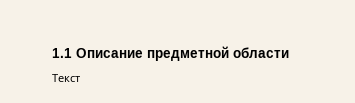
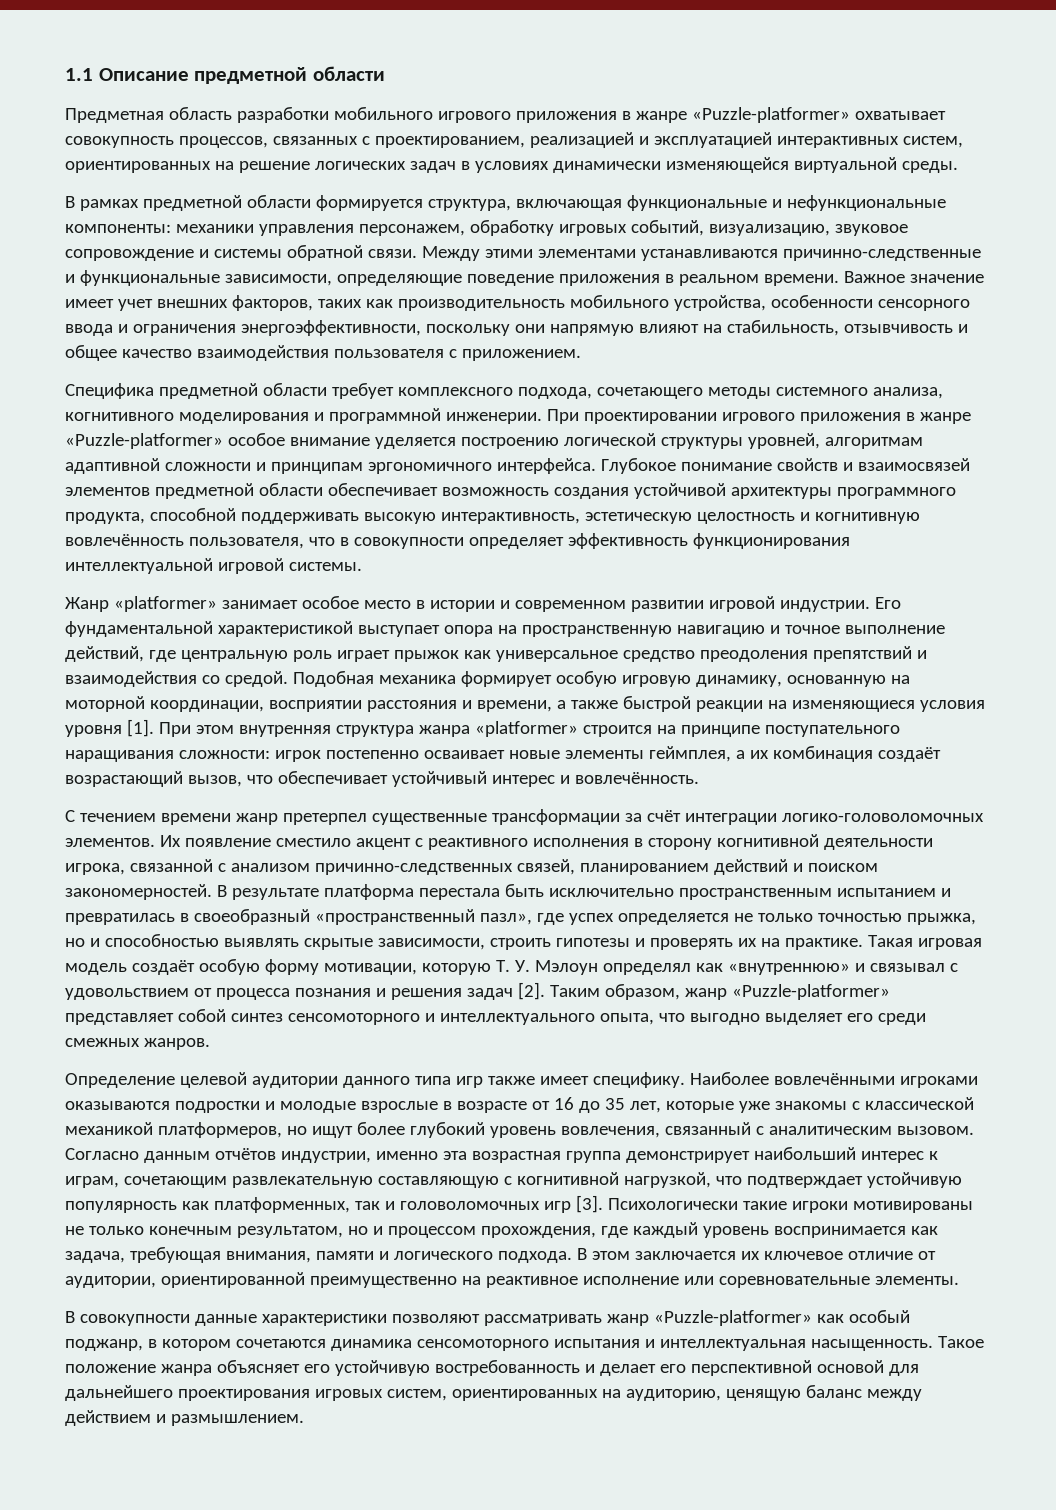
[52,74,80,82] Текст -> [65,107,946,123] [65,132,963,148] [65,157,958,173] [65,195,946,211] [65,220,908,236] [65,245,981,261] [65,270,984,286] [65,295,970,311] [65,320,968,336] [65,345,581,361] [65,383,943,399] [65,408,971,424] [65,433,923,449] [65,458,970,474] [65,483,956,499] [65,508,920,524] [65,533,850,549] [65,558,362,574] [65,596,901,612] [65,621,945,637] [65,646,927,662] [65,671,910,687] [65,696,985,712] [65,719,900,737] [65,746,941,762] [65,771,699,787] [65,809,984,825] [65,834,933,850] [65,859,878,875] [65,884,951,900] [65,909,976,925] [65,934,982,950] [65,959,958,975] [65,982,890,1000] [65,1009,926,1025] [65,1038,210,1050] [65,1072,978,1088] [65,1097,974,1113] [65,1122,974,1138] [65,1147,938,1163] [65,1172,962,1188] [65,1195,973,1213] [65,1222,938,1238] [65,1247,936,1263] [65,1272,959,1288] [65,1310,910,1326] [65,1336,984,1351] [65,1360,919,1376] [65,1385,922,1401] [65,1410,304,1426] Предметная область разработки мобильного игрового приложения в жанре «Puzzle-platformer» охватывает совокупность процессов, связанных с проектированием, реализацией и эксплуатацией интерактивных систем, ориентированных на решение логических задач в условиях динамически изменяющейся виртуальной среды. // В рамках предметной области формируется структура, включающая функциональные и нефункциональные компоненты: механики управления персонажем, обработку игровых событий, визуализацию, звуковое сопровождение и системы обратной связи. Между этими элементами устанавливаются причинно-следственные и функциональные зависимости, определяющие поведение приложения в реальном времени. Важное значение имеет учет внешних факторов, таких как производительность мобильного устройства, особенности сенсорного ввода и ограничения энергоэффективности, поскольку они напрямую влияют на стабильность, отзывчивость и общее качество взаимодействия пользователя с приложением. // Специфика предметной области требует комплексного подхода, сочетающего методы системного анализа, когнитивного моделирования и программной инженерии. При проектировании игрового приложения в жанре «Puzzle-platformer» особое внимание уделяется построению логической структуры уровней, алгоритмам адаптивной сложности и принципам эргономичного интерфейса. Глубокое понимание свойств и взаимосвязей элементов предметной области обеспечивает возможность создания устойчивой архитектуры программного продукта, способной поддерживать высокую интерактивность, эстетическую целостность и когнитивную вовлечённость пользователя, что в совокупности определяет эффективность функционирования интеллектуальной игровой системы. // Жанр «platformer» занимает особое место в истории и современном развитии игровой индустрии. Его фундаментальной характеристикой выступает опора на пространственную навигацию и точное выполнение действий, где центральную роль играет прыжок как универсальное средство преодоления препятствий и взаимодействия со средой. Подобная механика формирует особую игровую динамику, основанную на моторной координации, восприятии расстояния и времени, а также быстрой реакции на изменяющиеся условия уровня [1]. При этом внутренняя структура жанра «platformer» строится на принципе поступательного наращивания сложности: игрок постепенно осваивает новые элементы геймплея, а их комбинация создаёт возрастающий вызов, что обеспечивает устойчивый интерес и вовлечённость. // С течением времени жанр претерпел существенные трансформации за счёт интеграции логико-головоломочных элементов. Их появление сместило акцент с реактивного исполнения в сторону когнитивной деятельности игрока, связанной с анализом причинно-следственных связей, планированием действий и поиском закономерностей. В результате платформа перестала быть исключительно пространственным испытанием и превратилась в своеобразный «пространственный пазл», где успех определяется не только точностью прыжка, но и способностью выявлять скрытые зависимости, строить гипотезы и проверять их на практике. Такая игровая модель создаёт особую форму мотивации, которую Т. У. Мэлоун определял как «внутреннюю» и связывал с удовольствием от процесса познания и решения задач [2]. Таким образом, жанр «Puzzle-platformer» представляет собой синтез сенсомоторного и интеллектуального опыта, что выгодно выделяет его среди смежных жанров. // Определение целевой аудитории данного типа игр также имеет специфику. Наиболее вовлечёнными игроками оказываются подростки и молодые взрослые в возрасте от 16 до 35 лет, которые уже знакомы с классической механикой платформеров, но ищут более глубокий уровень вовлечения, связанный с аналитическим вызовом. Согласно данным отчётов индустрии, именно эта возрастная группа демонстрирует наибольший интерес к играм, сочетающим развлекательную составляющую с когнитивной нагрузкой, что подтверждает устойчивую популярность как платформенных, так и головоломочных игр [3]. Психологически такие игроки мотивированы не только конечным результатом, но и процессом прохождения, где каждый уровень воспринимается как задача, требующая внимания, памяти и логического подхода. В этом заключается их ключевое отличие от аудитории, ориентированной преимущественно на реактивное исполнение или соревновательные элементы. // В совокупности данные характеристики позволяют рассматривать жанр «Puzzle-platformer» как особый поджанр, в котором сочетаются динамика сенсомоторного испытания и интеллектуальная насыщенность. Такое положение жанра объясняет его устойчивую востребованность и делает его перспективной основой для дальнейшего проектирования игровых систем, ориентированных на аудиторию, ценящую баланс между действием и размышлением.

